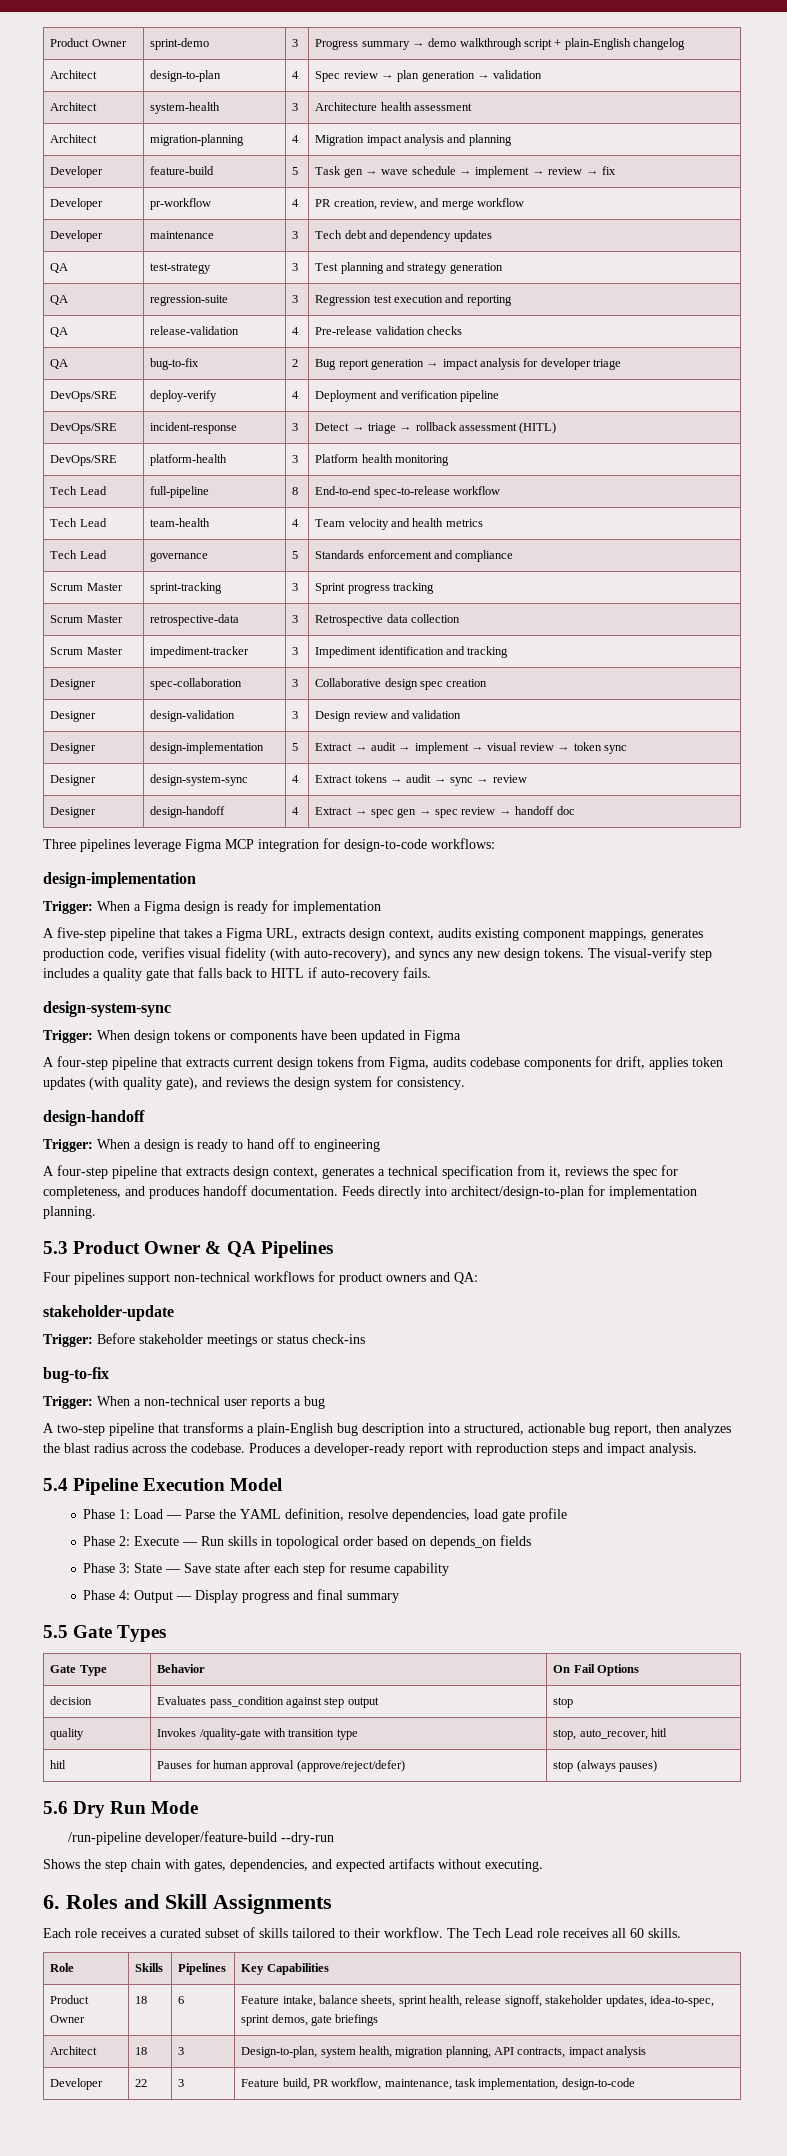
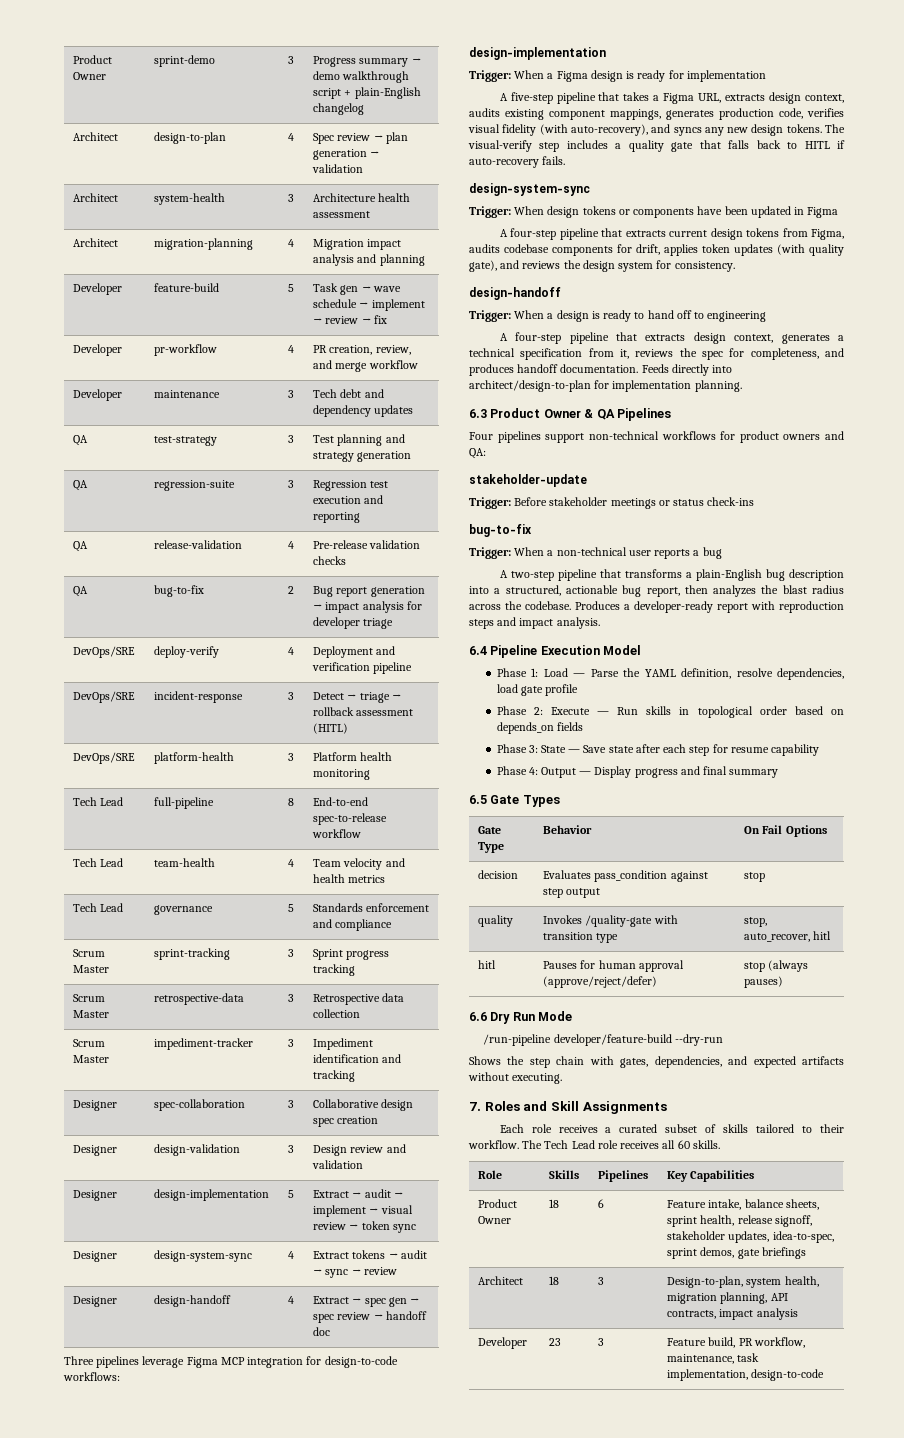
[43,1241,68,1254] 5.3 -> [469,409,487,418] 6.3
[43,1478,68,1491] 5.4 -> [469,646,487,655] 6.4
[43,1625,68,1638] 5.5 -> [469,795,487,804] 6.5
[43,1801,68,1814] 5.6 -> [469,1012,487,1021] 6.6
[43,1895,60,1909] 6. -> [469,1102,481,1111] 7.
[135,2079,148,2087] 22 -> [549,1338,562,1346] 23

